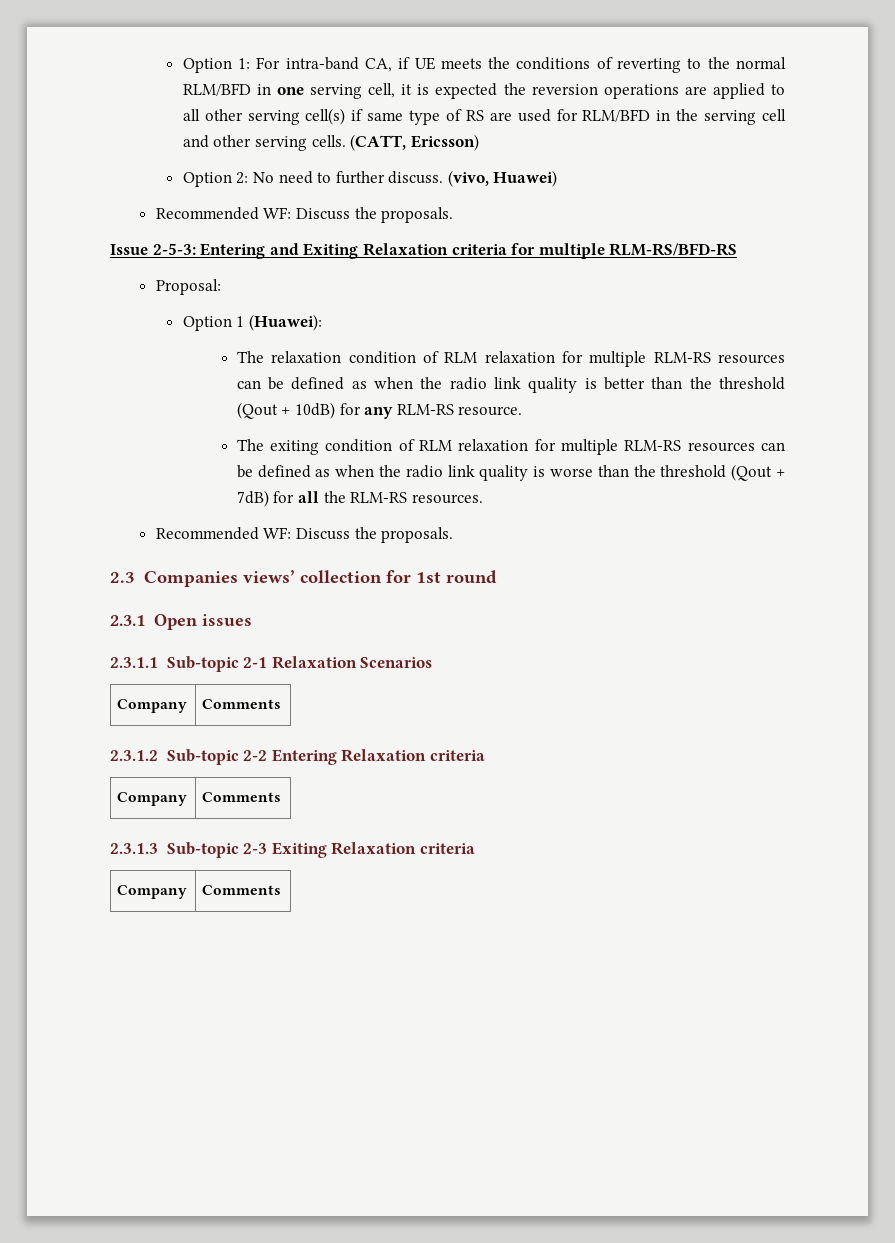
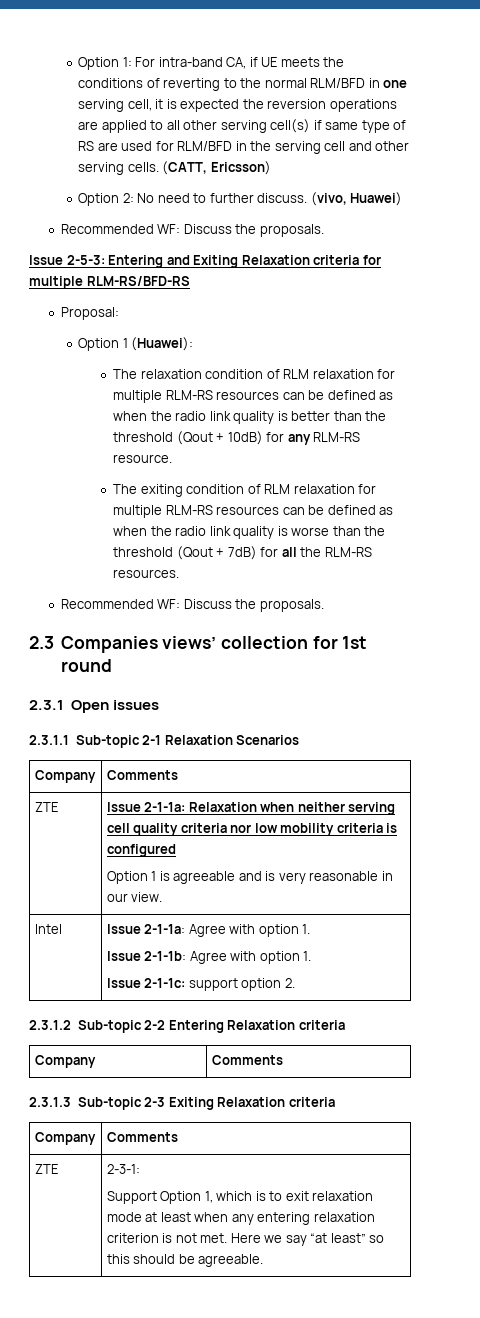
(282, 704) none -> [34,802,58,812] [106,802,396,815] [106,823,398,836] [106,844,176,857] [106,871,393,884] [106,892,163,902] [34,924,62,934] [106,924,311,937] [106,951,312,964] [106,978,295,991] // ZTE | Issue 2-1-1a: Relaxation when neither serving cell quality criteria nor low mobility criteria is configured // Option 1 is agreeable and is very reasonable in our view. // Intel | Issue 2-1-1a: Agree with option 1. // Issue 2-1-1b: Agree with option 1. // Issue 2-1-1c: support option 2.
(282, 890) none -> [34,1164,58,1174] [106,1164,140,1174] [106,1191,374,1204] [106,1212,375,1225] [106,1233,385,1246] [106,1254,264,1267] // ZTE | 2-3-1: // Support Option 1, which is to exit relaxation mode at least when any entering relaxation criterion is not met. Here we say “at least” so this should be agreeable.

